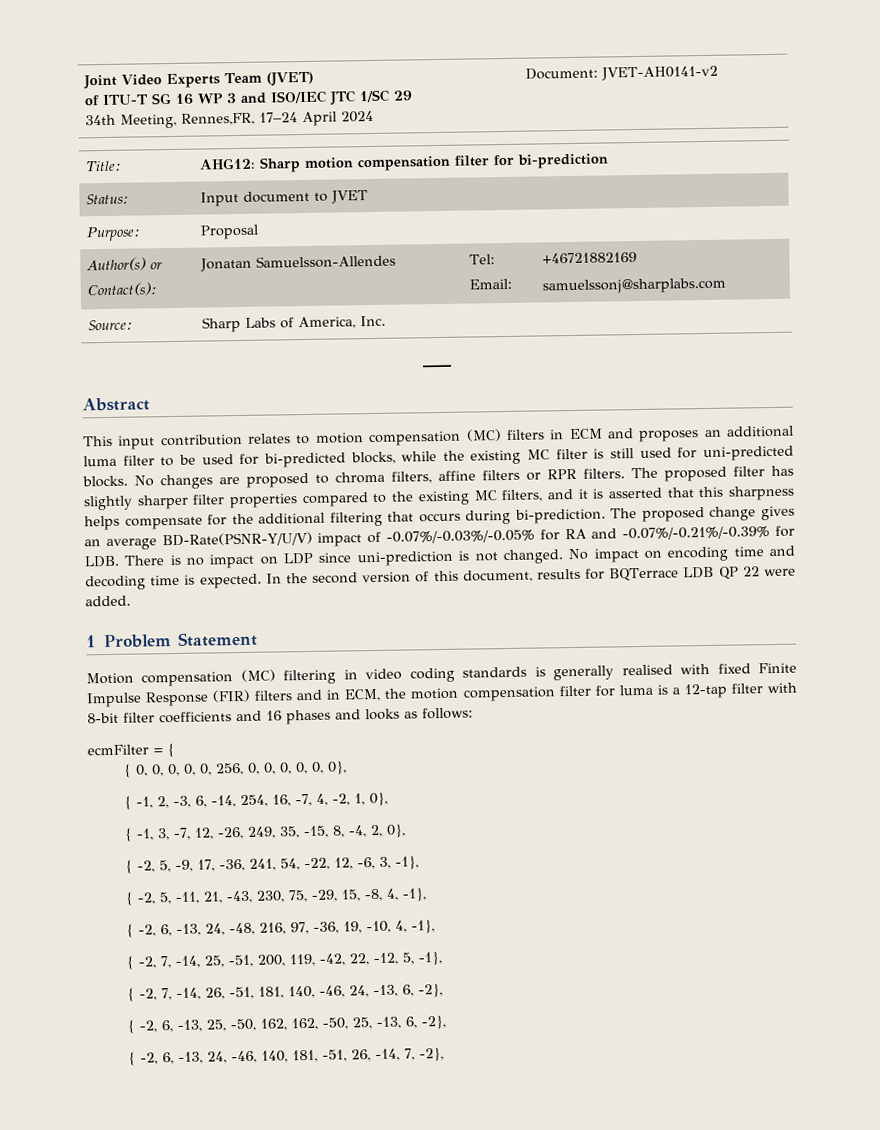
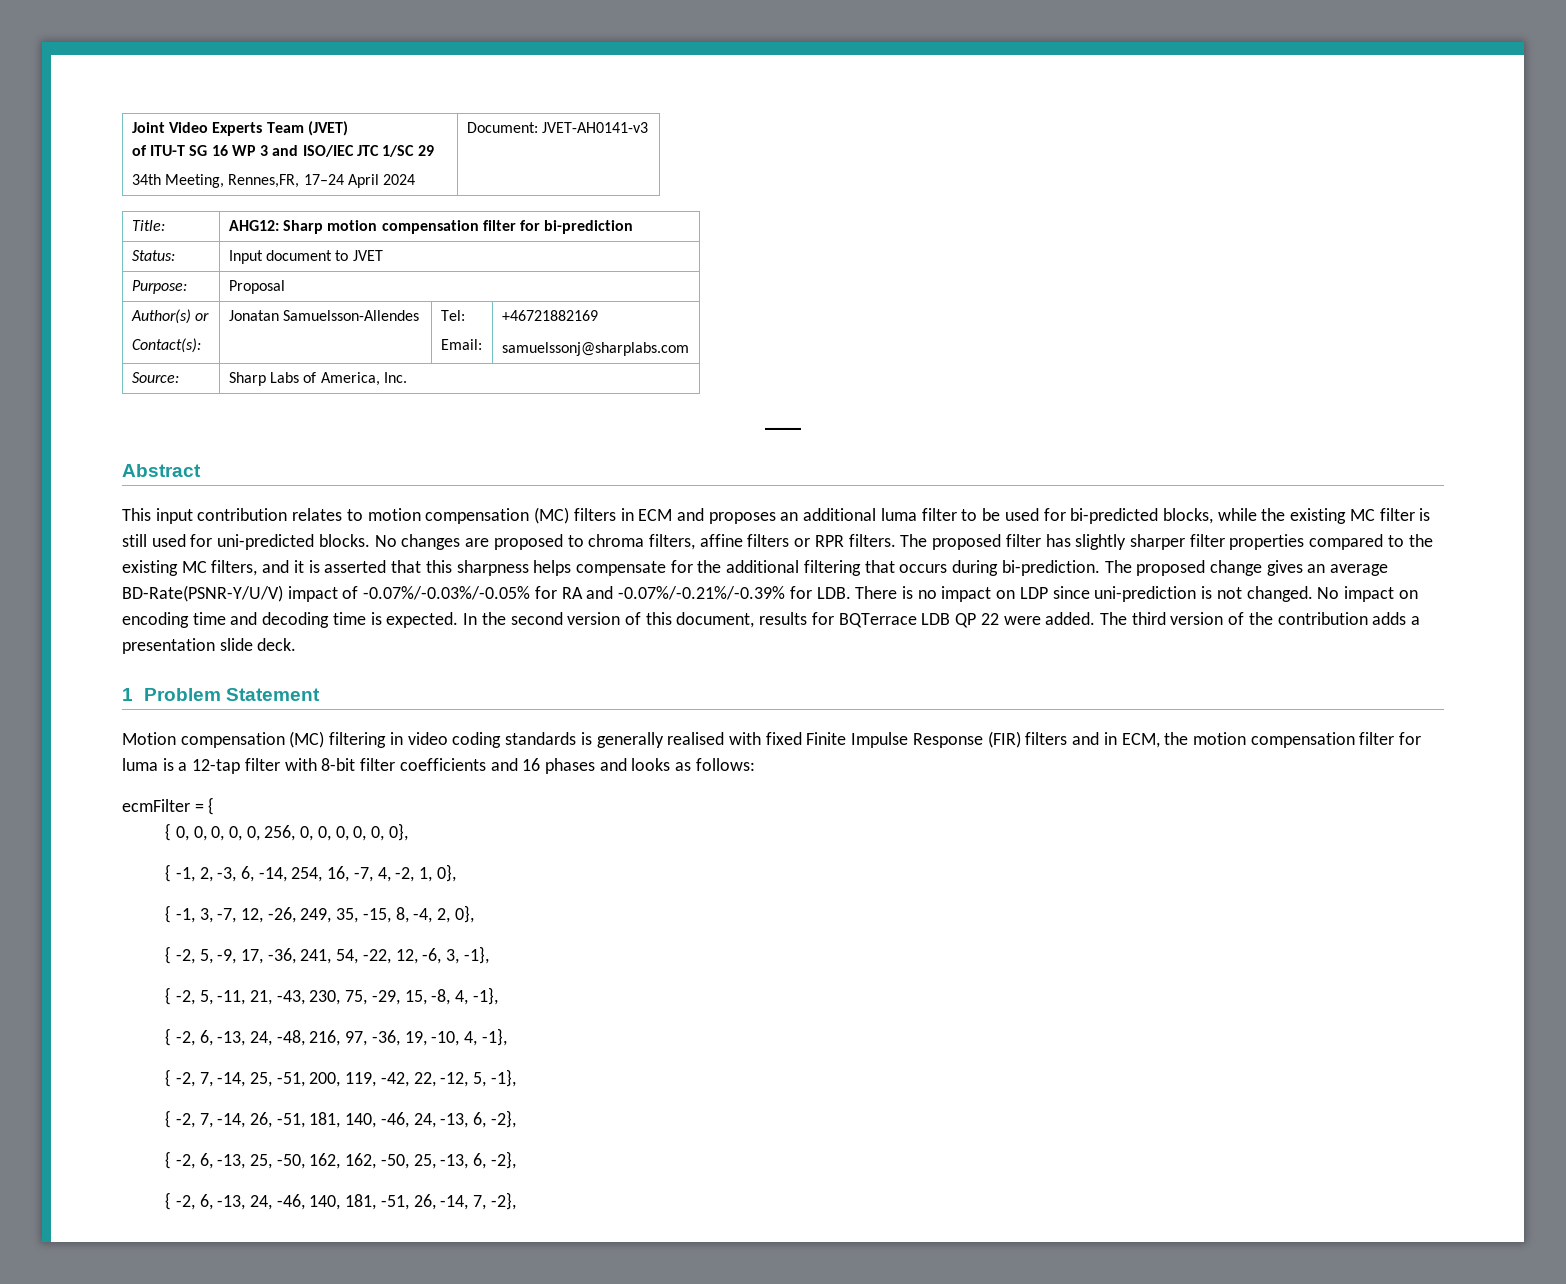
[600,65,718,81] JVET-AH0141-v2 -> [541,122,648,133] JVET-AH0141-v3
(131, 601) none -> [1099,612,1421,625] [122,638,297,654] The third version of the contribution adds a presentation slide deck.

